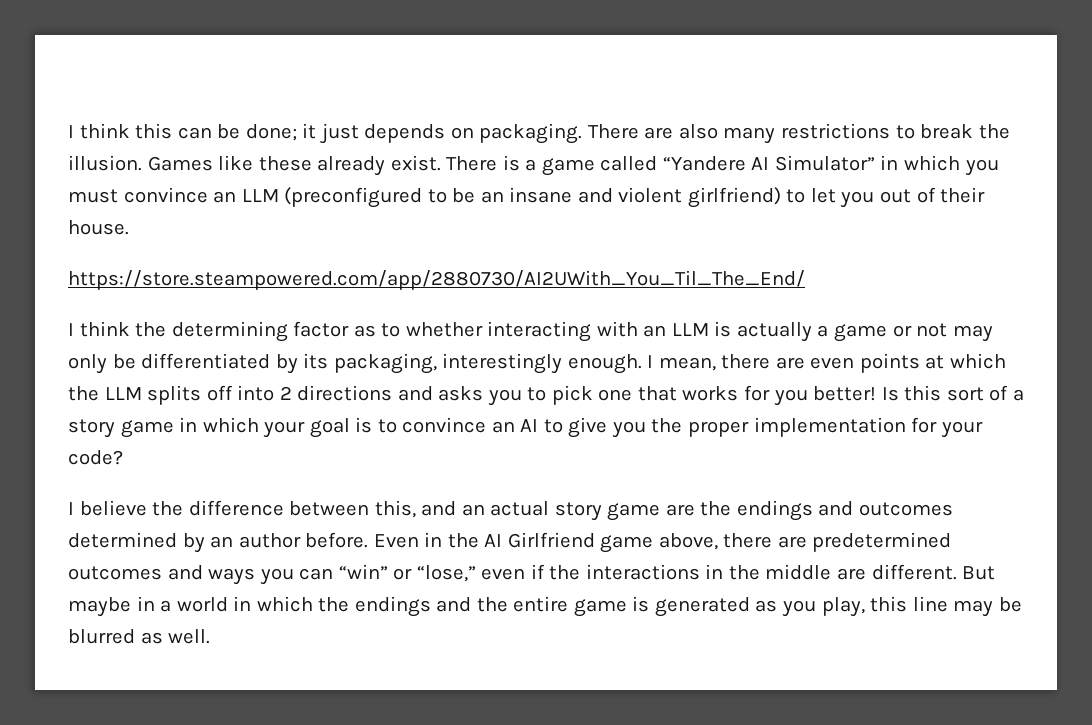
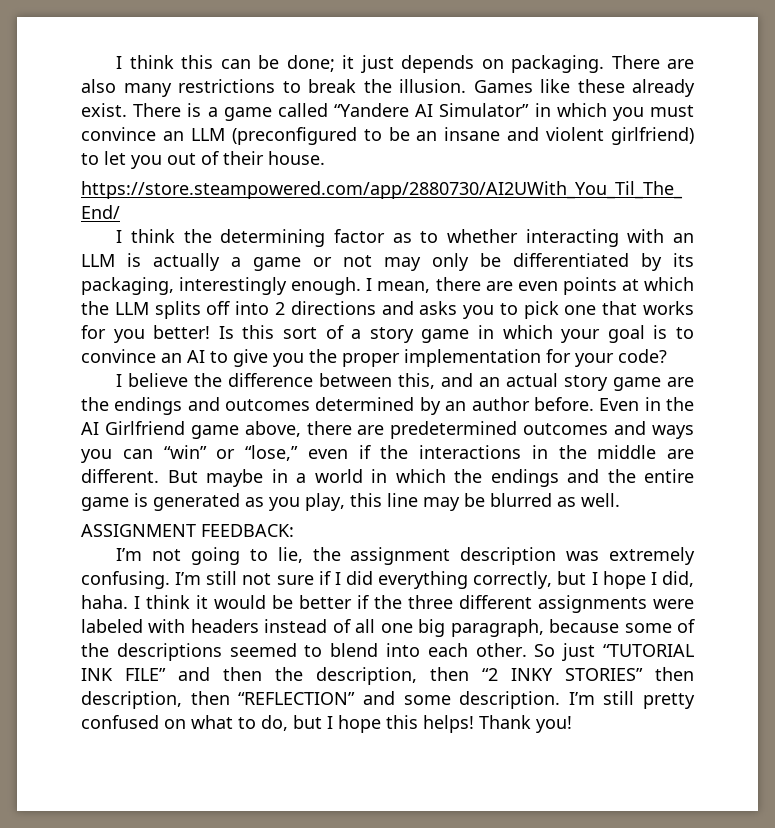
(211, 636) none -> [81,524,294,537] [116,547,695,565] [81,571,694,589] [81,595,694,613] [81,619,695,637] [81,643,694,661] [81,667,694,685] [81,691,695,709] [81,715,572,733] // ASSIGNMENT FEEDBACK: // I’m not going to lie, the assignment description was extremely confusing. I’m still not sure if I did everything correctly, but I hope I did, haha. I think it would be better if the three different assignments were labeled with headers instead of all one big paragraph, because some of the descriptions seemed to blend into each other. So just “TUTORIAL INK FILE” and then the description, then “2 INKY STORIES” then description, then “REFLECTION” and some description. I’m still pretty confused on what to do, but I hope this helps! Thank you!

